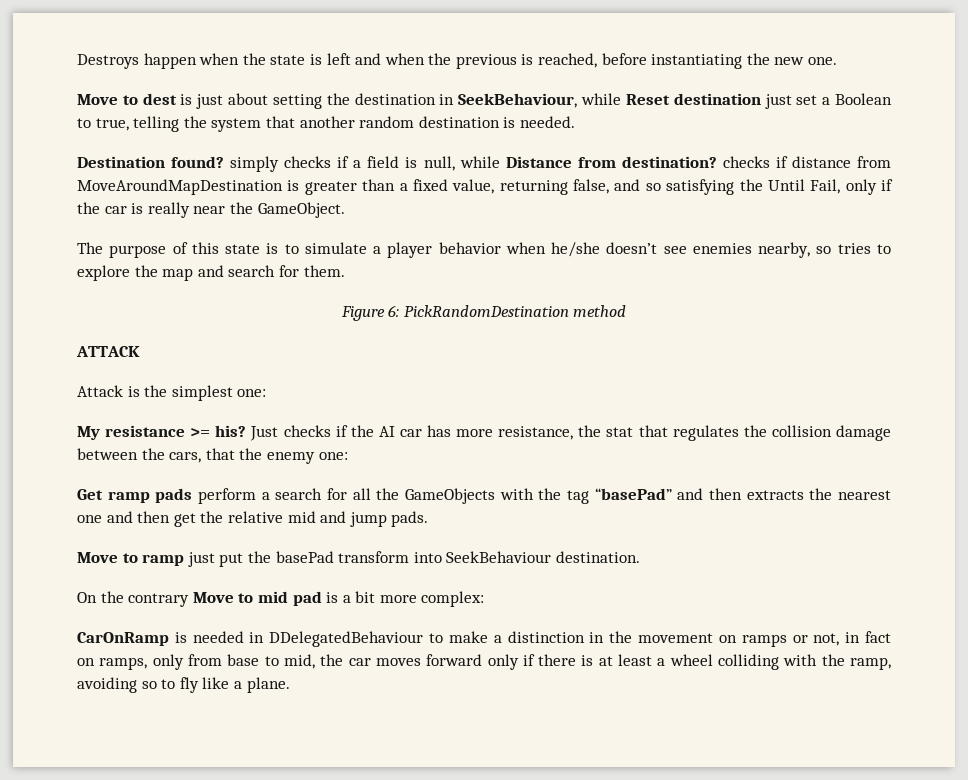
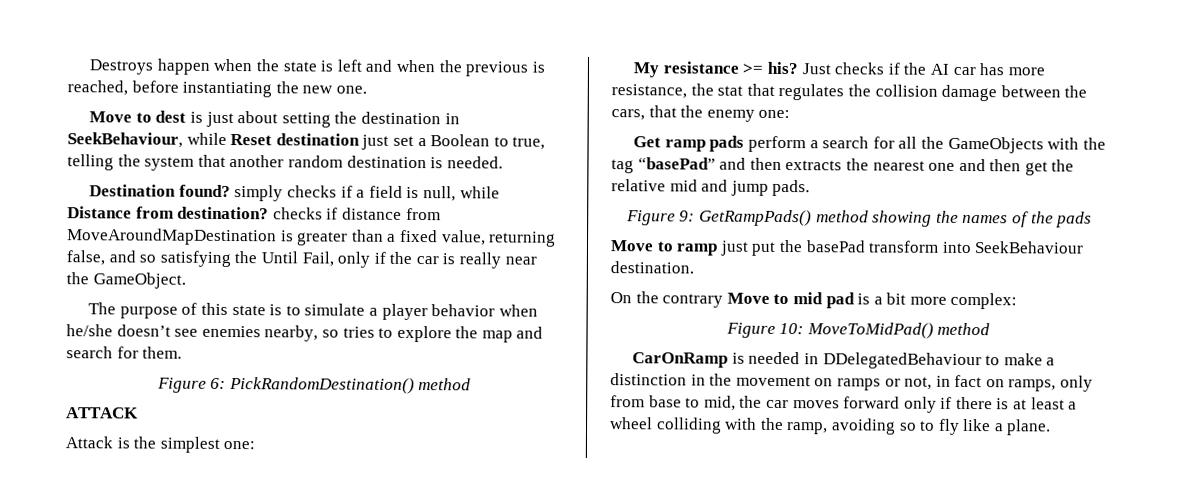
[403,305,569,317] PickRandomDestination -> [228,377,415,395] PickRandomDestination()
(429, 519) none -> [625,209,1093,228] // Figure 9: GetRampPads() method showing the names of the pads
(485, 599) none -> [725,322,991,339] // Figure 10: MoveToMidPad() method

